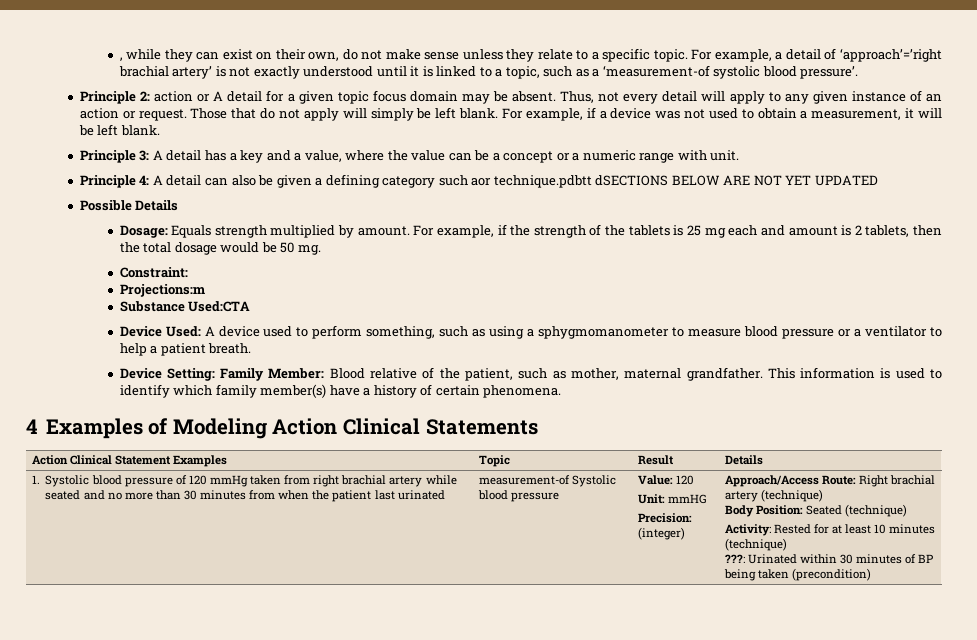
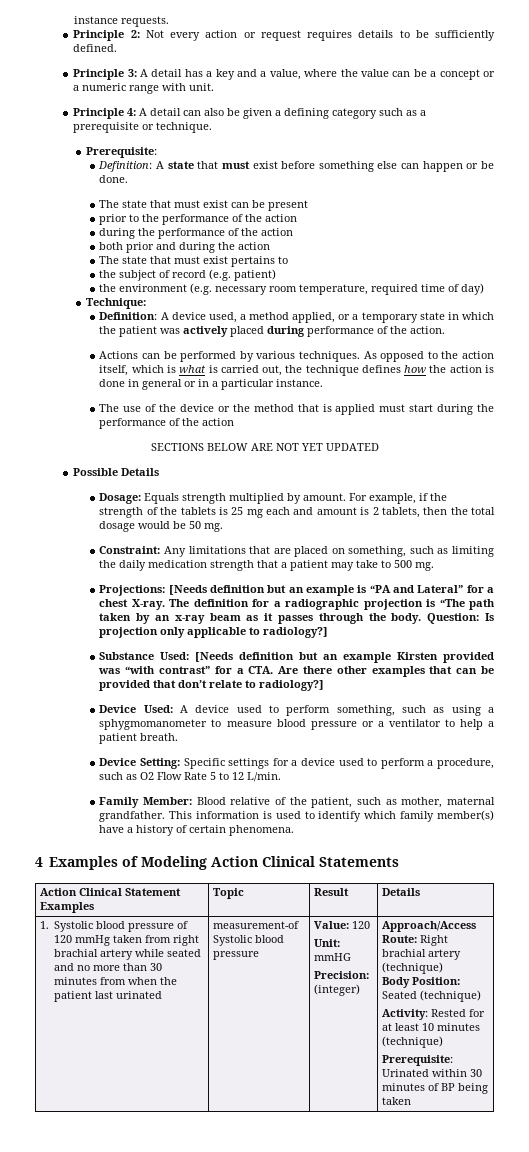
[119,48,942,62] [118,65,859,79] [79,90,942,104] [79,107,943,121] [78,124,160,136] , while they can exist on their own, do not make sense unless they relate to a specific topic. For example, a detail of ‘approach’=’right brachial artery’ is not exactly understood until it is linked to a topic, such as a ‘measurement-of systolic blood pressure’. // Principle 2: action or A detail for a given topic focus domain may be absent. Thus, not every detail will apply to any given instance of an action or request. Those that do not apply will simply be left blank. For example, if a device was not used to obtain a measurement, it will be left blank. -> [74,16,170,27] [73,30,496,41] [73,44,118,52] instance requests. // Principle 2: Not every action or request requires details to be sufficiently defined.
[471,175,669,188] aor technique.pdbtt dSECTIONS -> [406,110,427,116] [73,122,213,133] [86,147,158,158] [98,161,494,172] [99,175,129,183] [99,200,309,211] [99,214,298,225] [99,228,294,239] [99,242,271,253] [99,256,289,267] [99,269,277,281] [99,283,485,295] [86,298,147,309] [99,312,494,323] [99,326,446,337] [99,351,494,362] [99,365,494,376] [99,379,324,390] [99,404,495,415] [99,418,235,429] [150,443,204,451] as a prerequisite or technique. // Prerequisite: // Definition: A state that must exist before something else can happen or be done. // The state that must exist can be present // prior to the performance of the action // during the performance of the action // both prior and during the action // The state that must exist pertains to // the subject of record (e.g. patient) // the environment (e.g. necessary room temperature, required time of day) // Technique: // Definition: A device used, a method applied, or a temporary state in which the patient was actively placed during performance of the action. // Actions can be performed by various techniques. As opposed to the action itself, which is what is carried out, the technique defines how the action is done in general or in a particular instance. // The use of the device or the method that is applied must start during the performance of the action // SECTIONS
[119,284,205,297] [119,301,251,312] // Projections:m // Substance Used:CTA -> [163,546,495,557] [99,560,435,571] [99,585,495,596] [99,599,496,610] [99,613,495,624] [99,627,329,638] [99,652,494,663] [98,666,495,677] [99,680,325,691] Any limitations that are placed on something, such as limiting the daily medication strength that a patient may take to 500 mg. // Projections: [Needs definition but an example is “PA and Lateral” for a chest X-ray. The definition for a radiographic projection is “The path taken by an x-ray beam as it passes through the body. Question: Is projection only applicable to radiology?] // Substance Used: [Needs definition but an example Kirsten provided was “with contrast” for a CTA. Are there other examples that can be provided that don’t relate to radiology?]
(215, 374) none -> [183,758,494,769] [99,772,282,782] Specific settings for a device used to perform a procedure, such as O2 Flow Rate 5 to 12 L/min. //
[724,554,745,563] ???: -> [381,1055,453,1066] Prerequisite:
[791,568,871,581] (precondition) -> (411, 1101) none

